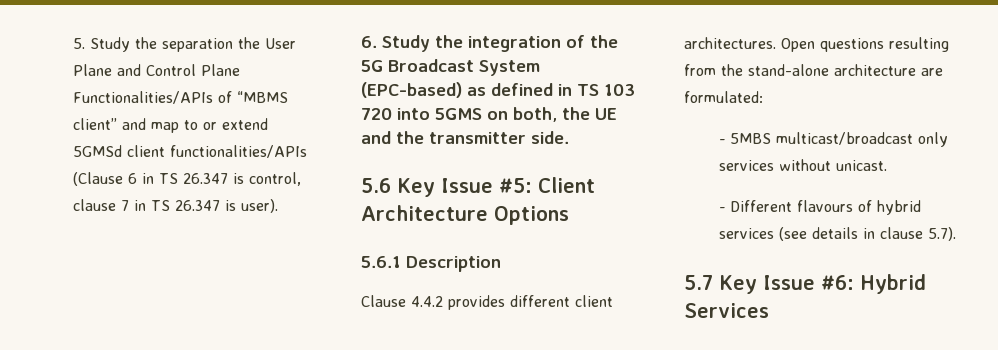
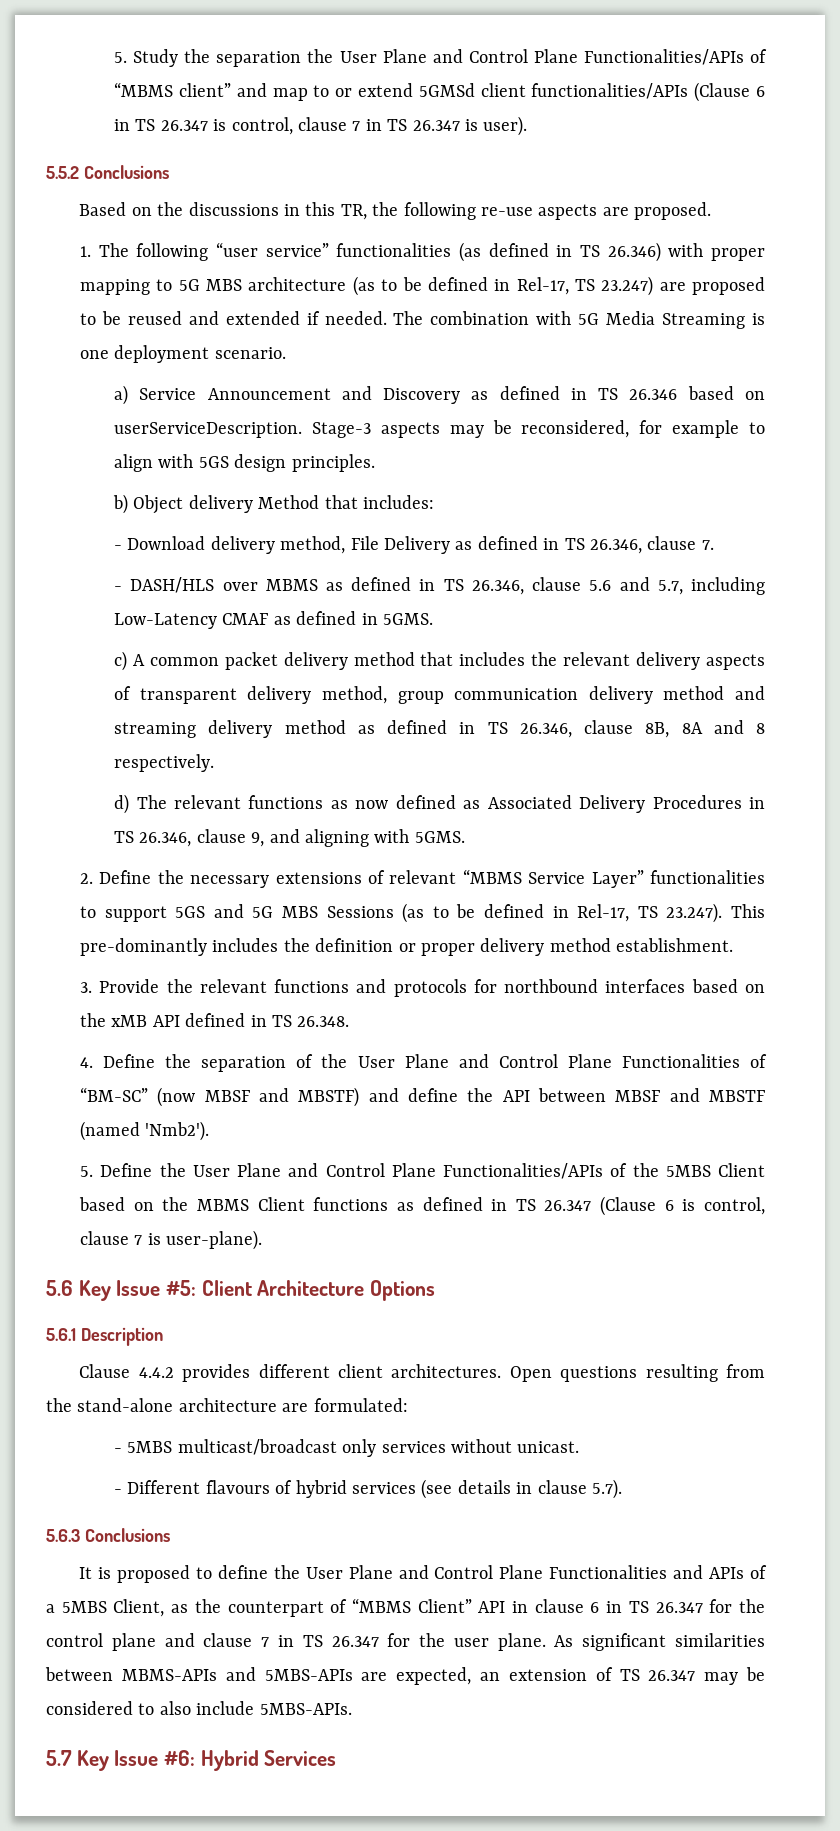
[361,35,618,52] [361,59,540,76] [361,82,635,98] [361,107,617,122] [361,131,569,144] 6. Study the integration of the 5G Broadcast System (EPC-based) as defined in TS 103 720 into 5GMS on both, the UE and the transmitter side. -> [46,165,169,179] [79,202,712,220] [80,242,766,262] [80,276,766,296] [80,311,766,329] [80,345,286,363] [114,385,766,405] [114,420,765,438] [114,454,375,472] [113,494,435,514] [114,536,714,554] [114,577,765,595] [114,611,434,629] [114,651,765,671] [114,686,765,704] [114,720,766,738] [114,754,215,772] [114,794,765,814] [114,829,465,847] [80,869,765,888] [80,903,765,923] [80,938,734,956] [80,979,766,997] [80,1013,350,1027] [80,1054,768,1072] [80,1087,766,1107] [80,1121,210,1141] [80,1163,765,1179] [79,1196,765,1216] [80,1230,263,1250] 5.5.2 Conclusions // Based on the discussions in this TR, the following re-use aspects are proposed. // 1. The following “user service” functionalities (as defined in TS 26.346) with proper mapping to 5G MBS architecture (as to be defined in Rel-17, TS 23.247) are proposed to be reused and extended if needed. The combination with 5G Media Streaming is one deployment scenario. // a) Service Announcement and Discovery as defined in TS 26.346 based on userServiceDescription. Stage-3 aspects may be reconsidered, for example to align with 5GS design principles. // b) Object delivery Method that includes: // - Download delivery method, File Delivery as defined in TS 26.346, clause 7. // - DASH/HLS over MBMS as defined in TS 26.346, clause 5.6 and 5.7, including Low-Latency CMAF as defined in 5GMS. // c) A common packet delivery method that includes the relevant delivery aspects of transparent delivery method, group communication delivery method and streaming delivery method as defined in TS 26.346, clause 8B, 8A and 8 respectively. // d) The relevant functions as now defined as Associated Delivery Procedures in TS 26.346, clause 9, and aligning with 5GMS. // 2. Define the necessary extensions of relevant “MBMS Service Layer” functionalities to support 5GS and 5G MBS Sessions (as to be defined in Rel-17, TS 23.247). This pre-dominantly includes the definition or proper delivery method establishment. // 3. Provide the relevant functions and protocols for northbound interfaces based on the xMB API defined in TS 26.348. // 4. Define the separation of the User Plane and Control Plane Functionalities of “BM-SC” (now MBSF and MBSTF) and define the API between MBSF and MBSTF (named 'Nmb2'). // 5. Define the User Plane and Control Plane Functionalities/APIs of the 5MBS Client based on the MBMS Client functions as defined in TS 26.347 (Clause 6 is control, clause 7 is user-plane).
(957, 234) none -> [46,1528,170,1542] [79,1565,767,1583] [46,1598,766,1617] [46,1633,765,1651] [45,1667,766,1685] [46,1701,352,1715] // 5.6.3 Conclusions // It is proposed to define the User Plane and Control Plane Functionalities and APIs of a 5MBS Client, as the counterpart of “MBMS Client” API in clause 6 in TS 26.347 for the control plane and clause 7 in TS 26.347 for the user plane. As significant similarities between MBMS-APIs and 5MBS-APIs are expected, an extension of TS 26.347 may be considered to also include 5MBS-APIs.

